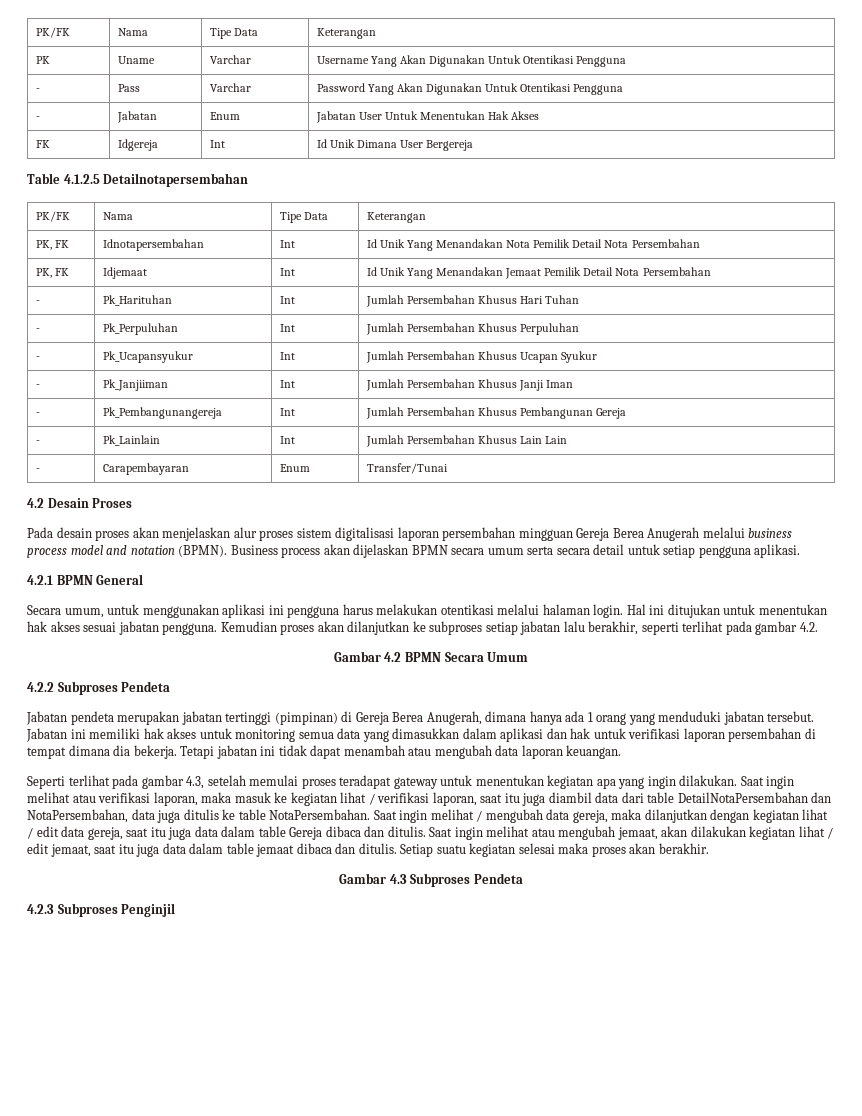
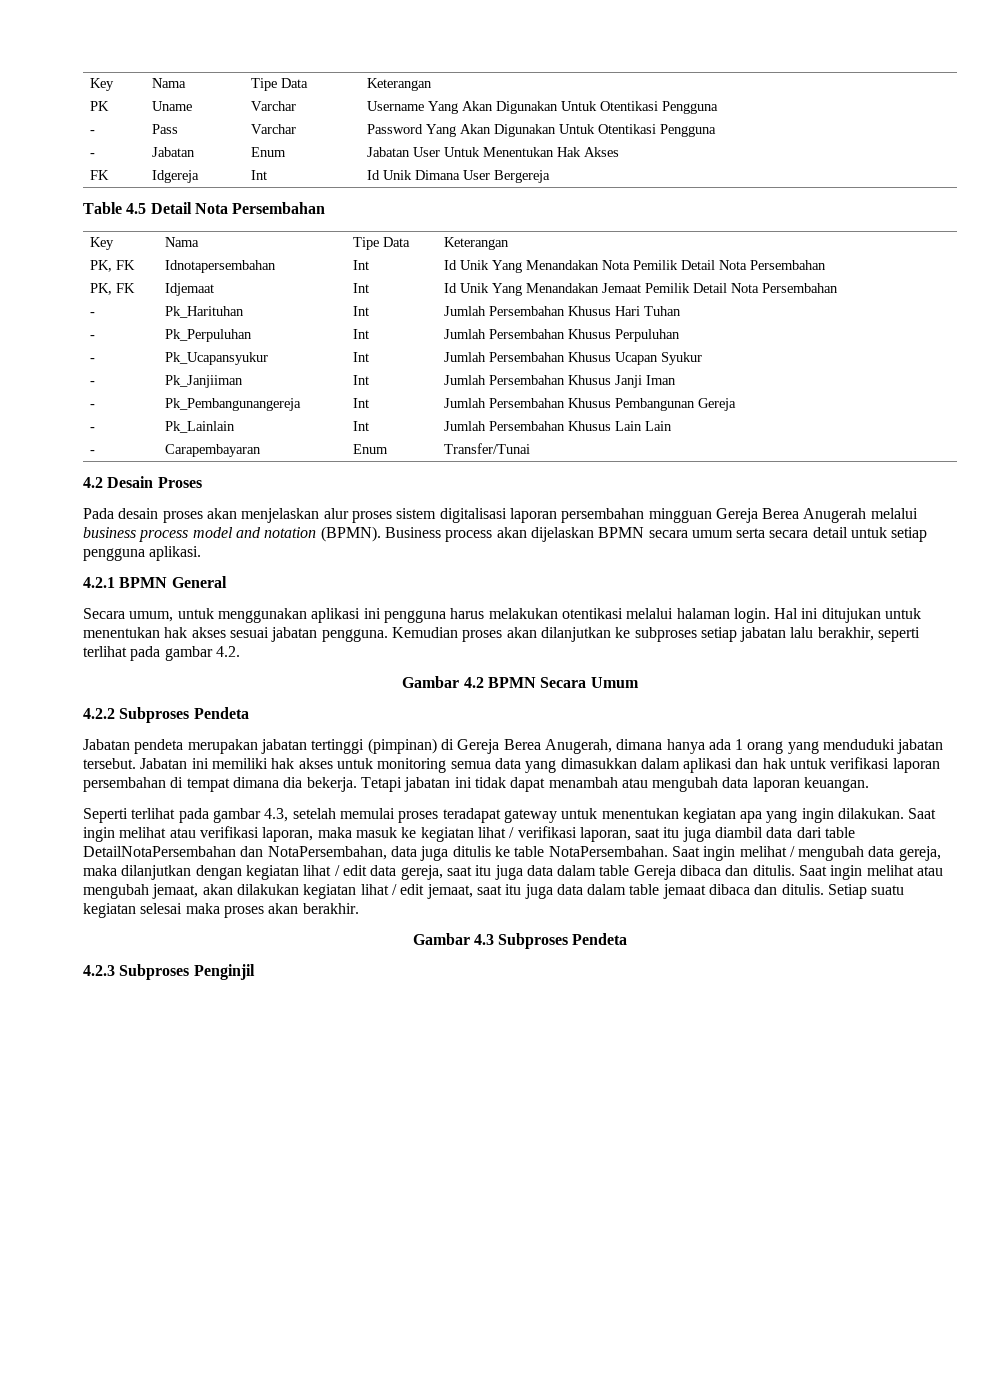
[35,27,70,38] PK/FK -> [90,78,115,91] Key
[63,173,249,187] [35,211,70,222] 4.1.2.5 Detailnotapersembahan // PK/FK -> [126,202,326,214] [90,237,115,250] 4.5 Detail Nota Persembahan // Key

